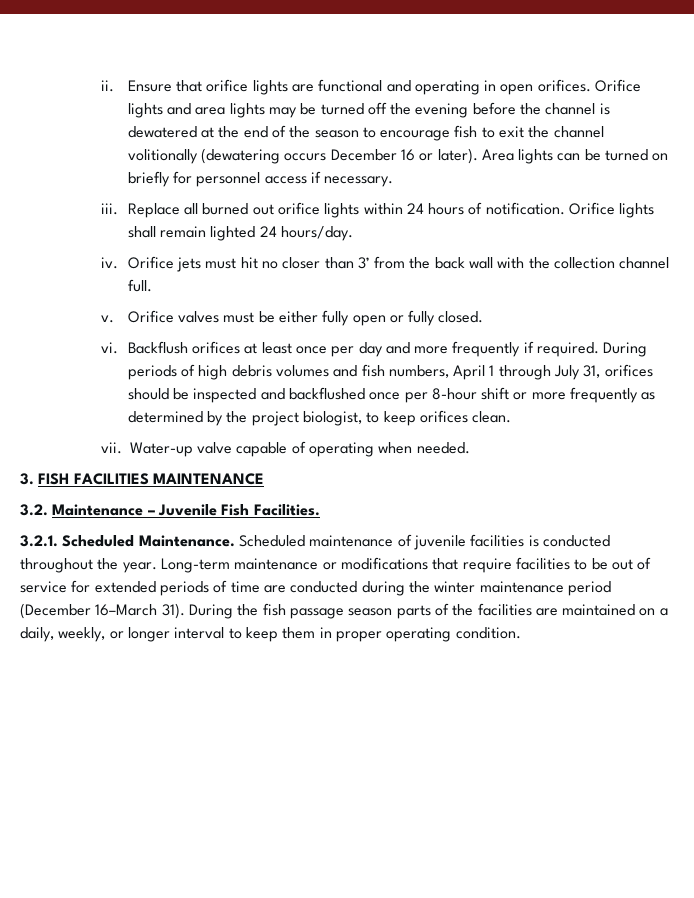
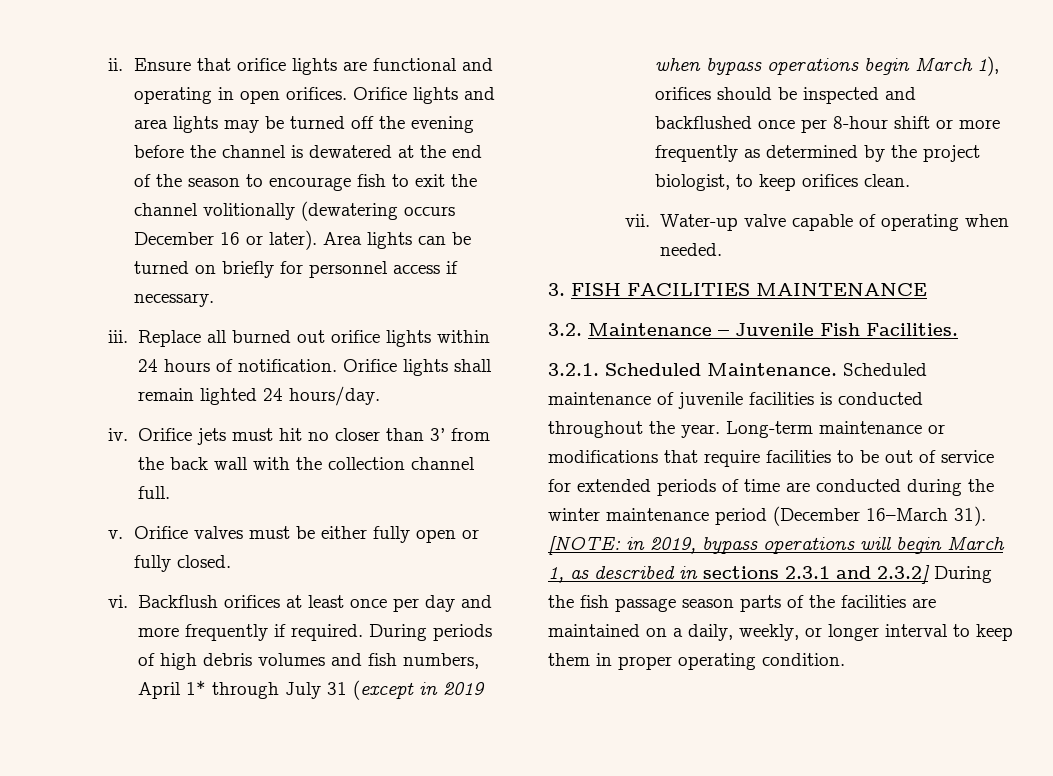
[489,365,495,376] 1 -> [185,680,206,695] 1*
[583,365,601,378] 31, -> [326,680,485,700] [654,56,999,76] 31 (except in 2019 when bypass operations begin March 1),
(185, 611) none -> [548,536,1005,555] [548,565,930,584] [NOTE: in 2019, bypass operations will begin March 1, as described in sections 2.3.1 and 2.3.2]

